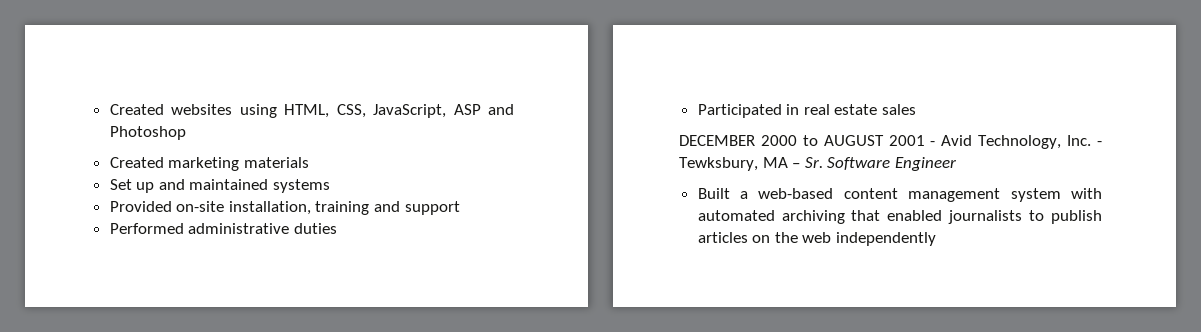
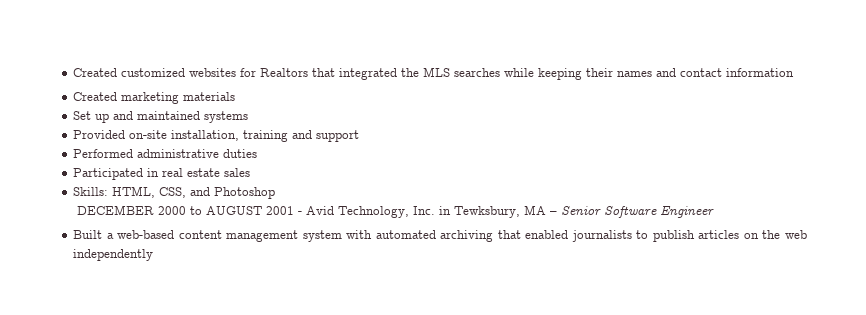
[109,104,514,118] [109,126,186,140] Created websites using HTML, CSS, JavaScript, ASP and Photoshop -> [73,67,795,80] Created customized websites for Realtors that integrated the MLS searches while keeping their names and contact information
(917, 109) none -> [73,186,276,199] // Skills: HTML, CSS, and Photoshop
[1097,141,1102,146] - -> [439,206,452,215] in
[804,157,823,168] Sr. -> [561,206,602,215] Senior

